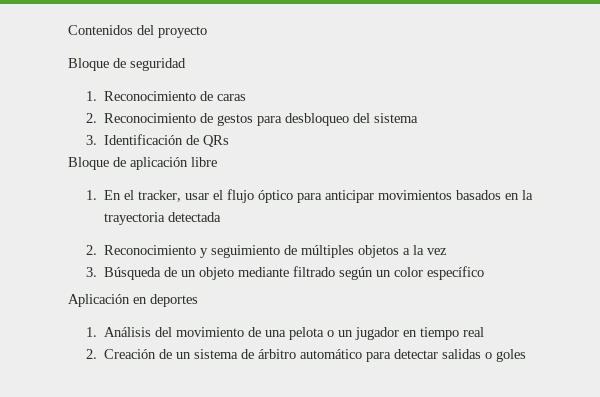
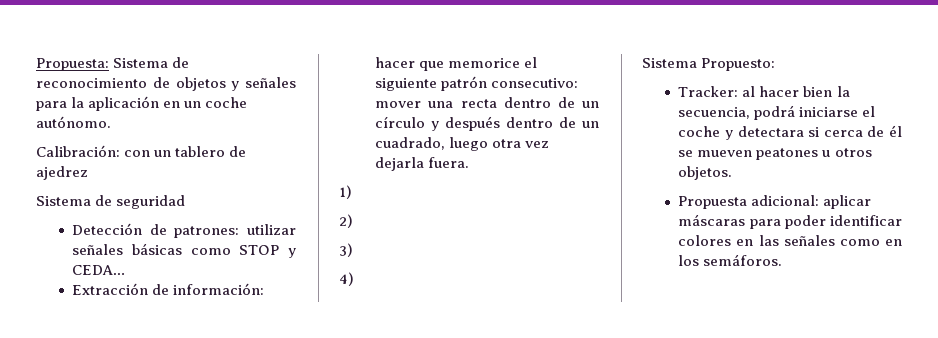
[68,25,207,38] [68,58,186,71] [85,91,246,101] [85,113,418,126] [85,134,229,147] [68,157,217,170] [85,189,534,203] [103,212,221,225] [85,245,447,258] [85,266,484,280] [68,294,198,307] [85,327,484,340] [85,349,526,362] Contenidos del proyecto // Bloque de seguridad // 1. Reconocimiento de caras // 2. Reconocimiento de gestos para desbloqueo del sistema // 3. Identificación de QRs // Bloque de aplicación libre // 1. En el tracker, usar el flujo óptico para anticipar movimientos basados en la trayectoria detectada // 2. Reconocimiento y seguimiento de múltiples objetos a la vez // 3. Búsqueda de un objeto mediante filtrado según un color específico // Aplicación en deportes // 1. Análisis del movimiento de una pelota o un jugador en tiempo real // 2. Creación de un sistema de árbitro automático para detectar salidas o goles -> [36,57,190,71] [36,77,296,91] [36,96,248,111] [36,116,111,128] [36,145,247,157] [36,166,88,180] [36,195,186,209] [72,223,296,238] [72,243,297,258] [72,265,126,275] [72,283,265,295] [375,57,538,71] [375,76,579,91] [375,97,599,108] [375,116,599,131] [375,137,550,151] [375,157,470,171] [339,185,352,199] [339,214,353,228] [339,243,353,257] [339,272,354,286] [642,58,776,71] [678,86,850,97] [678,105,876,120] [678,125,902,140] [678,148,872,160] [678,166,733,180] [678,195,872,209] [678,214,902,229] [678,235,902,246] [678,254,783,266] Propuesta: Sistema de reconocimiento de objetos y señales para la aplicación en un coche autónomo. // Calibración: con un tablero de ajedrez // Sistema de seguridad // Detección de patrones: utilizar señales básicas como STOP y CEDA… // Extracción de información: hacer que memorice el siguiente patrón consecutivo: mover una recta dentro de un círculo y después dentro de un cuadrado, luego otra vez dejarla fuera. // 1) // 2) // 3) // 4) // Sistema Propuesto: // Tracker: al hacer bien la secuencia, podrá iniciarse el coche y detectara si cerca de él se mueven peatones u otros objetos. // Propuesta adicional: aplicar máscaras para poder identificar colores en las señales como en los semáforos.

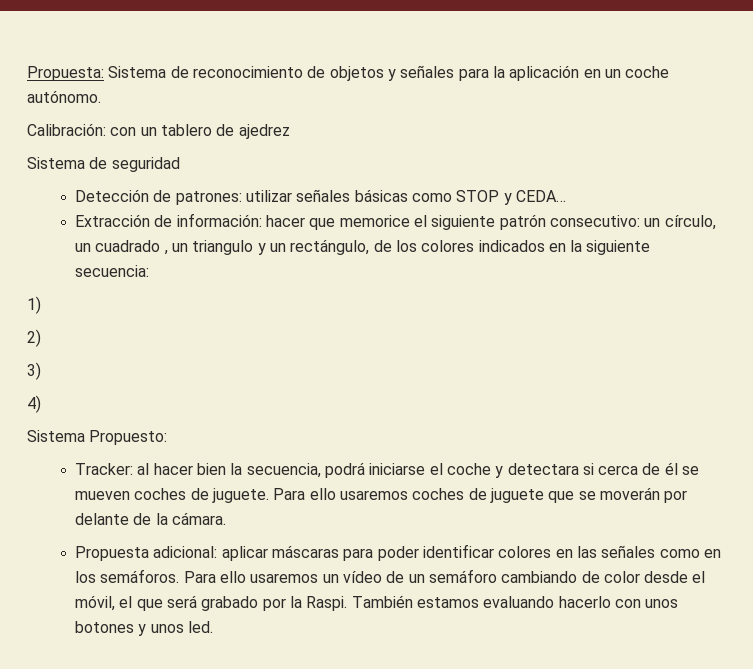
[375,97,599,108] [375,116,599,131] [375,137,550,151] [375,157,470,171] mover una recta dentro de un círculo y después dentro de un cuadrado, luego otra vez dejarla fuera. -> [644,215,716,230] [74,239,651,255] [74,265,149,277] un círculo, un cuadrado , un triangulo y un rectángulo, de los colores indicados en la siguiente secuencia:
[756,148,872,160] [678,166,733,180] peatones u otros objetos. -> [134,487,688,503] [74,512,226,525] coches de juguete. Para ello usaremos coches de juguete que se moverán por delante de la cámara.
(783, 260) none -> [183,569,706,583] [74,595,679,611] [74,621,213,636] Para ello usaremos un vídeo de un semáforo cambiando de color desde el móvil, el que será grabado por la Raspi. También estamos evaluando hacerlo con unos botones y unos led.

